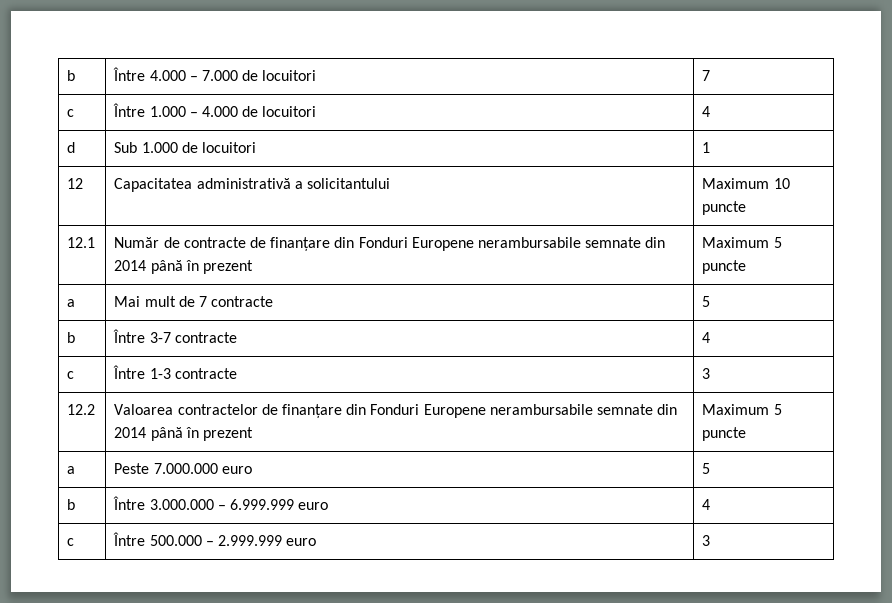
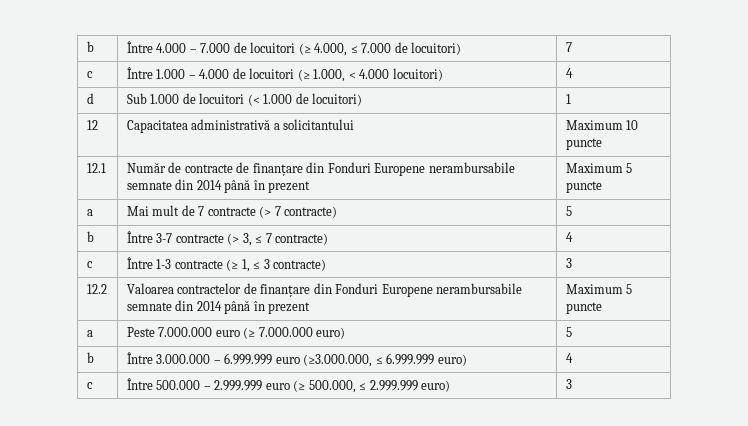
(317, 75) none -> [298,42,462,56] (≥ 4.000, ≤ 7.000 de locuitori)
(317, 111) none -> [297,68,443,82] (≥ 1.000, < 4.000 locuitori)
(257, 147) none -> [247,93,363,106] (< 1.000 de locuitori)
(274, 301) none -> [259,206,338,218] (> 7 contracte)
(237, 337) none -> [227,233,329,246] (> 3, ≤ 7 contracte)
(237, 373) none -> [226,259,327,272] (≥ 1, ≤ 3 contracte)
(252, 470) none -> [243,327,346,339] (≥ 7.000.000 euro)
(329, 506) none -> [303,353,467,367] (≥3.000.000, ≤ 6.999.999 euro)
(317, 542) none -> [293,380,451,393] (≥ 500.000, ≤ 2.999.999 euro)

